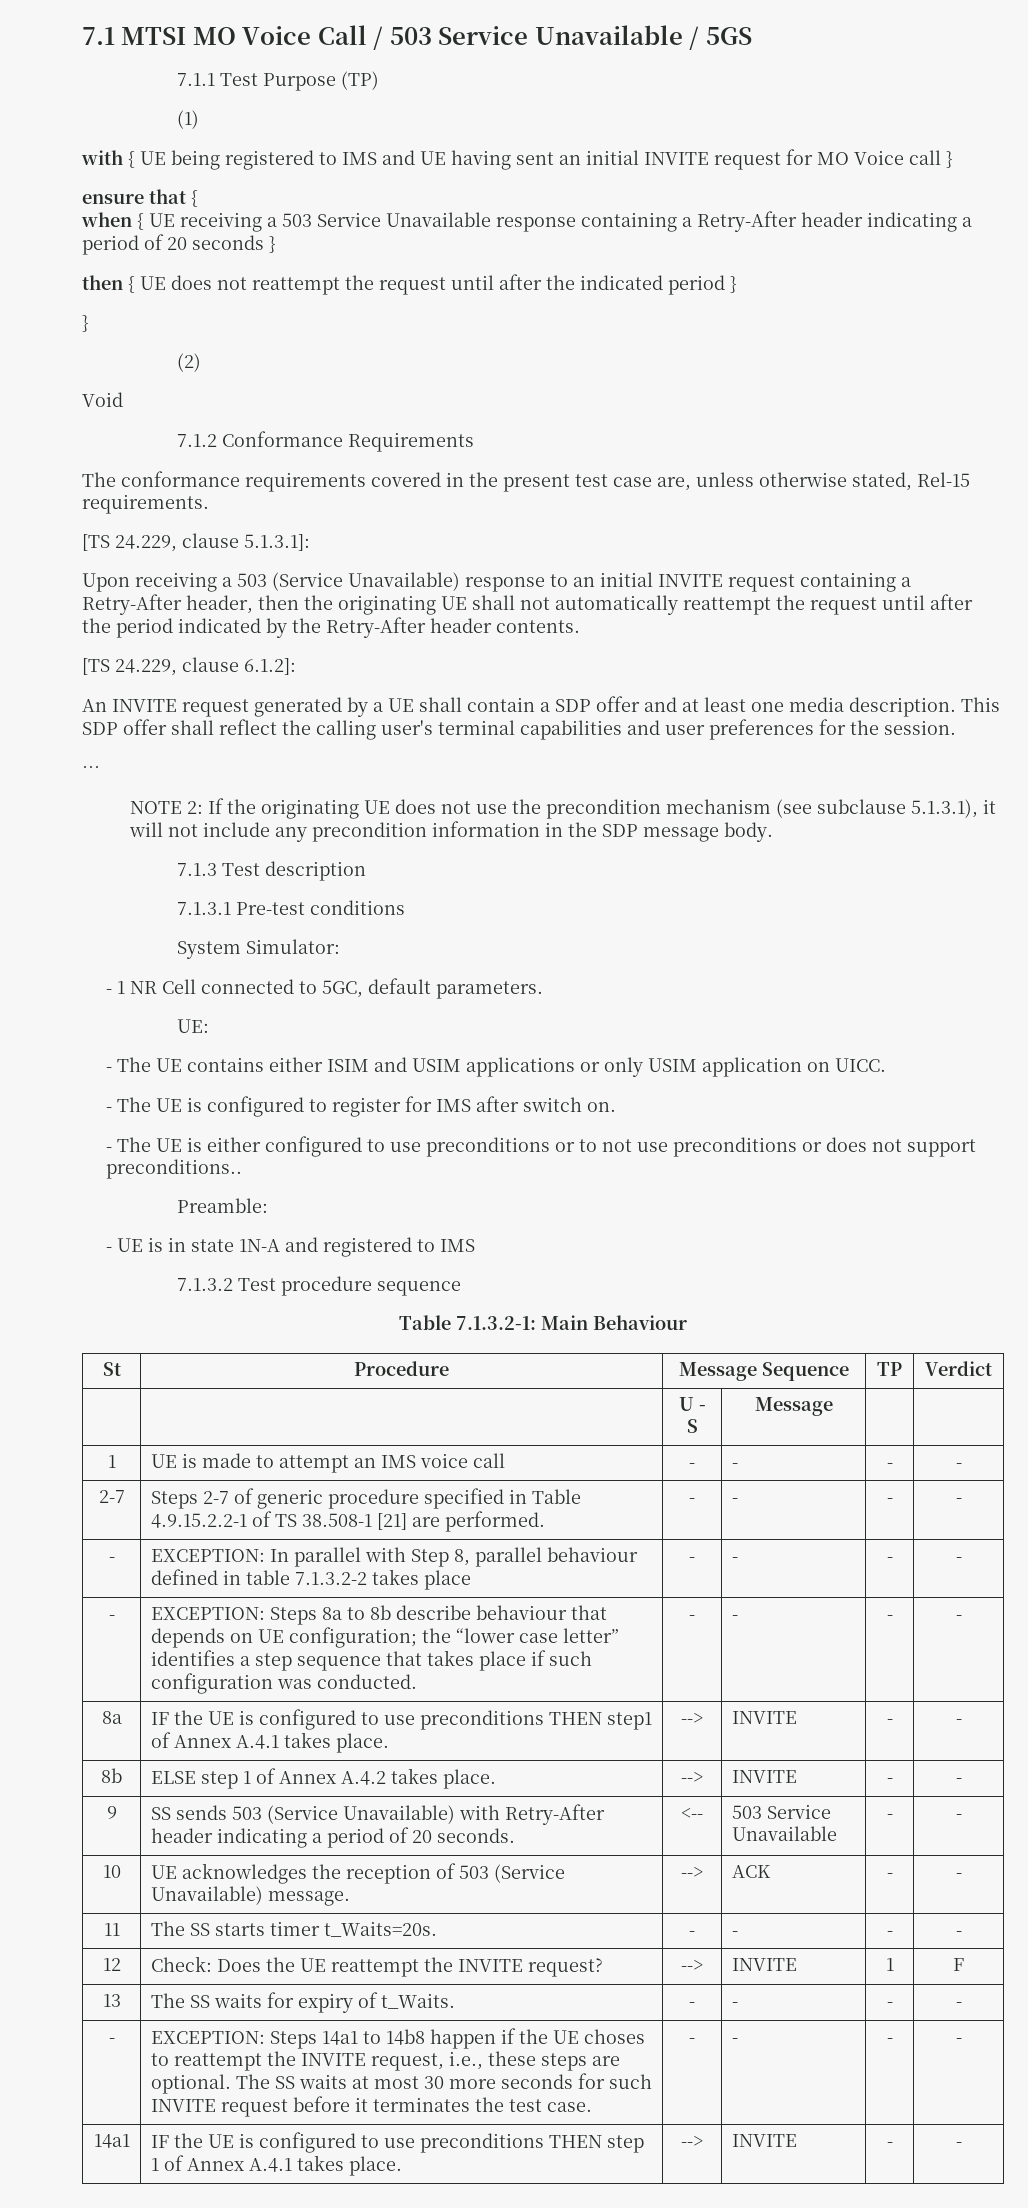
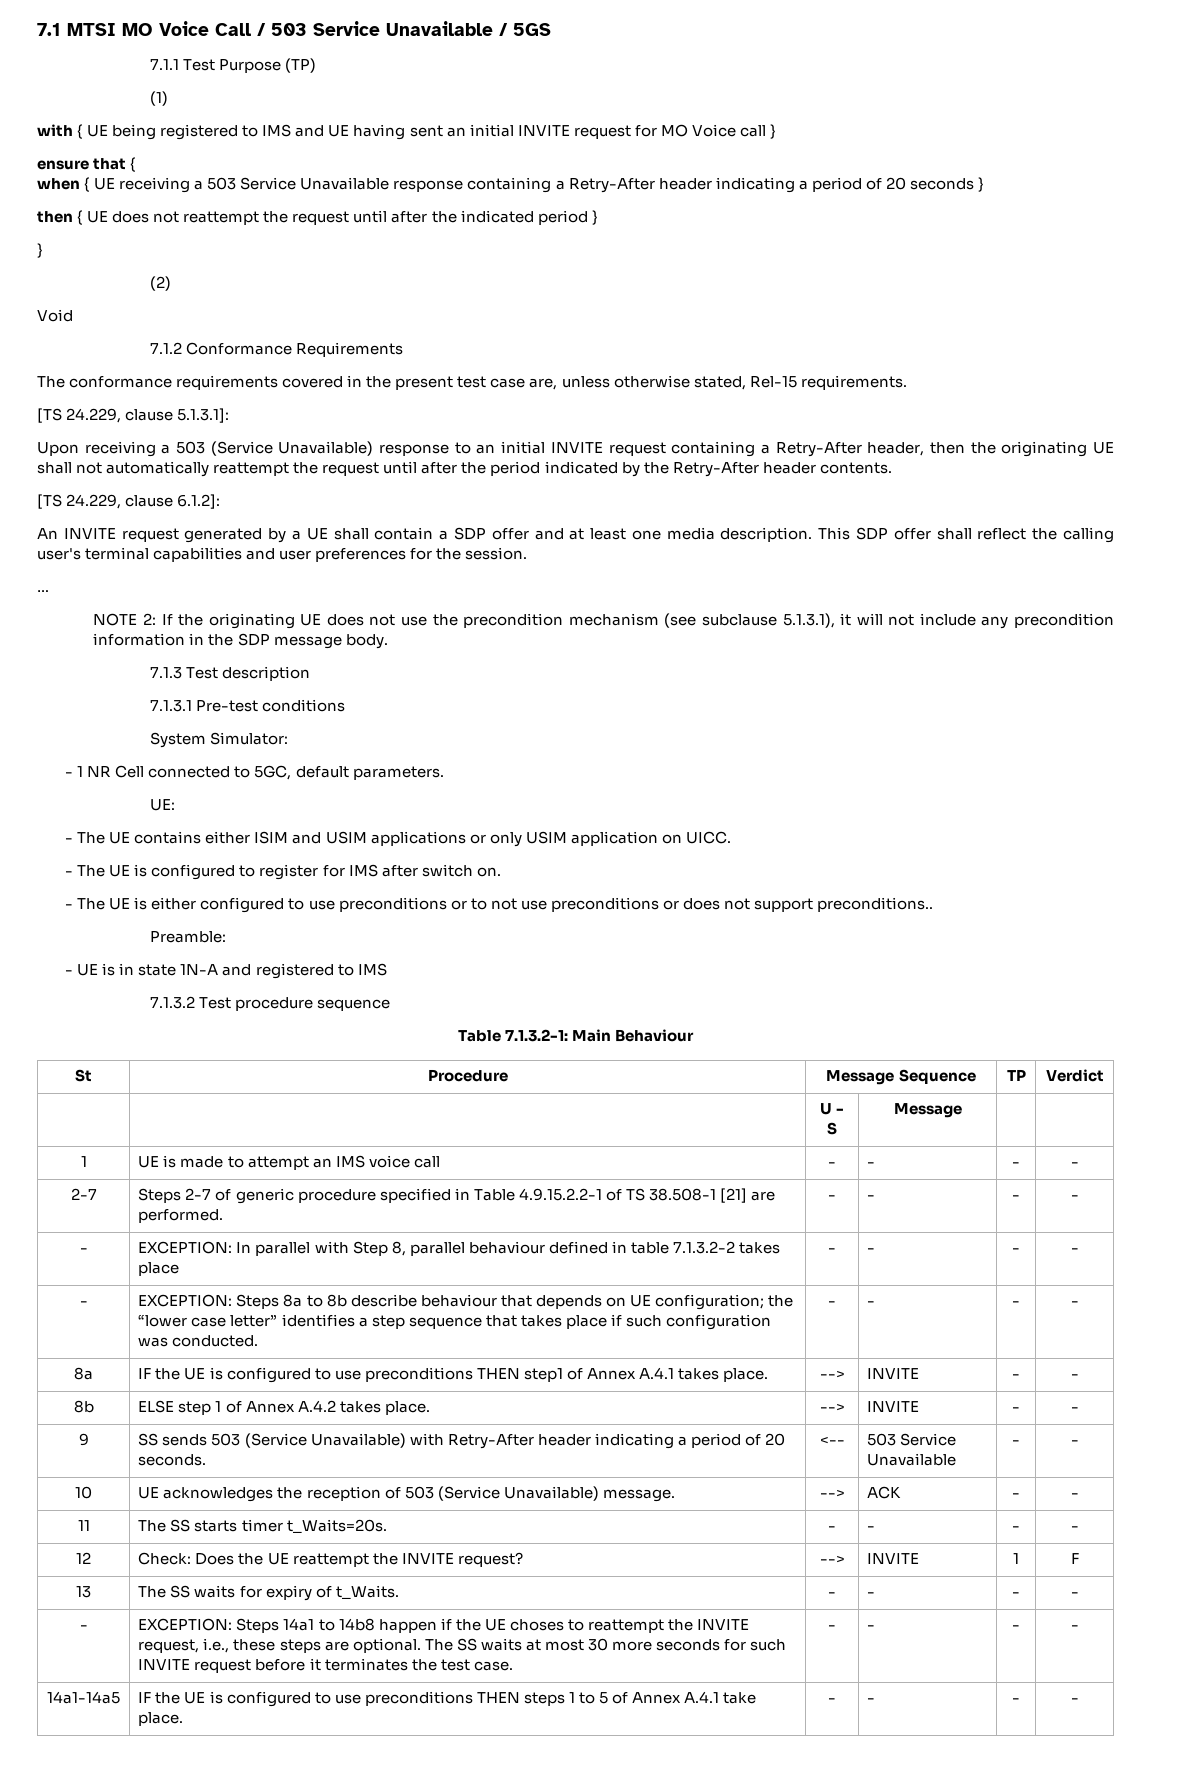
[93,2134,130,2148] [150,2132,644,2153] [150,2155,402,2176] [681,2136,703,2147] [731,2134,797,2147] [886,2142,893,2147] [955,2142,962,2147] 14a1 | IF the UE is configured to use preconditions THEN step 1 of Annex A.4.1 takes place. | --> | INVITE | - | - -> [47,1691,120,1704] [138,1691,757,1707] [138,1712,184,1726] [828,1698,836,1703] [867,1698,876,1703] [1012,1698,1020,1703] [1070,1698,1079,1703] 14a1-14a5 | IF the UE is configured to use preconditions THEN steps 1 to 5 of Annex A.4.1 take place. | - | - | - | -

